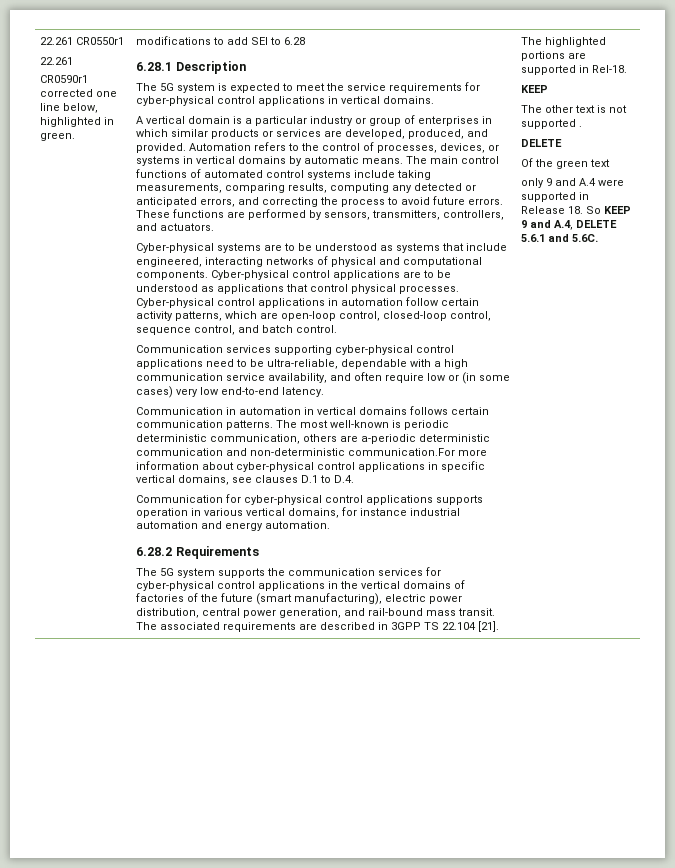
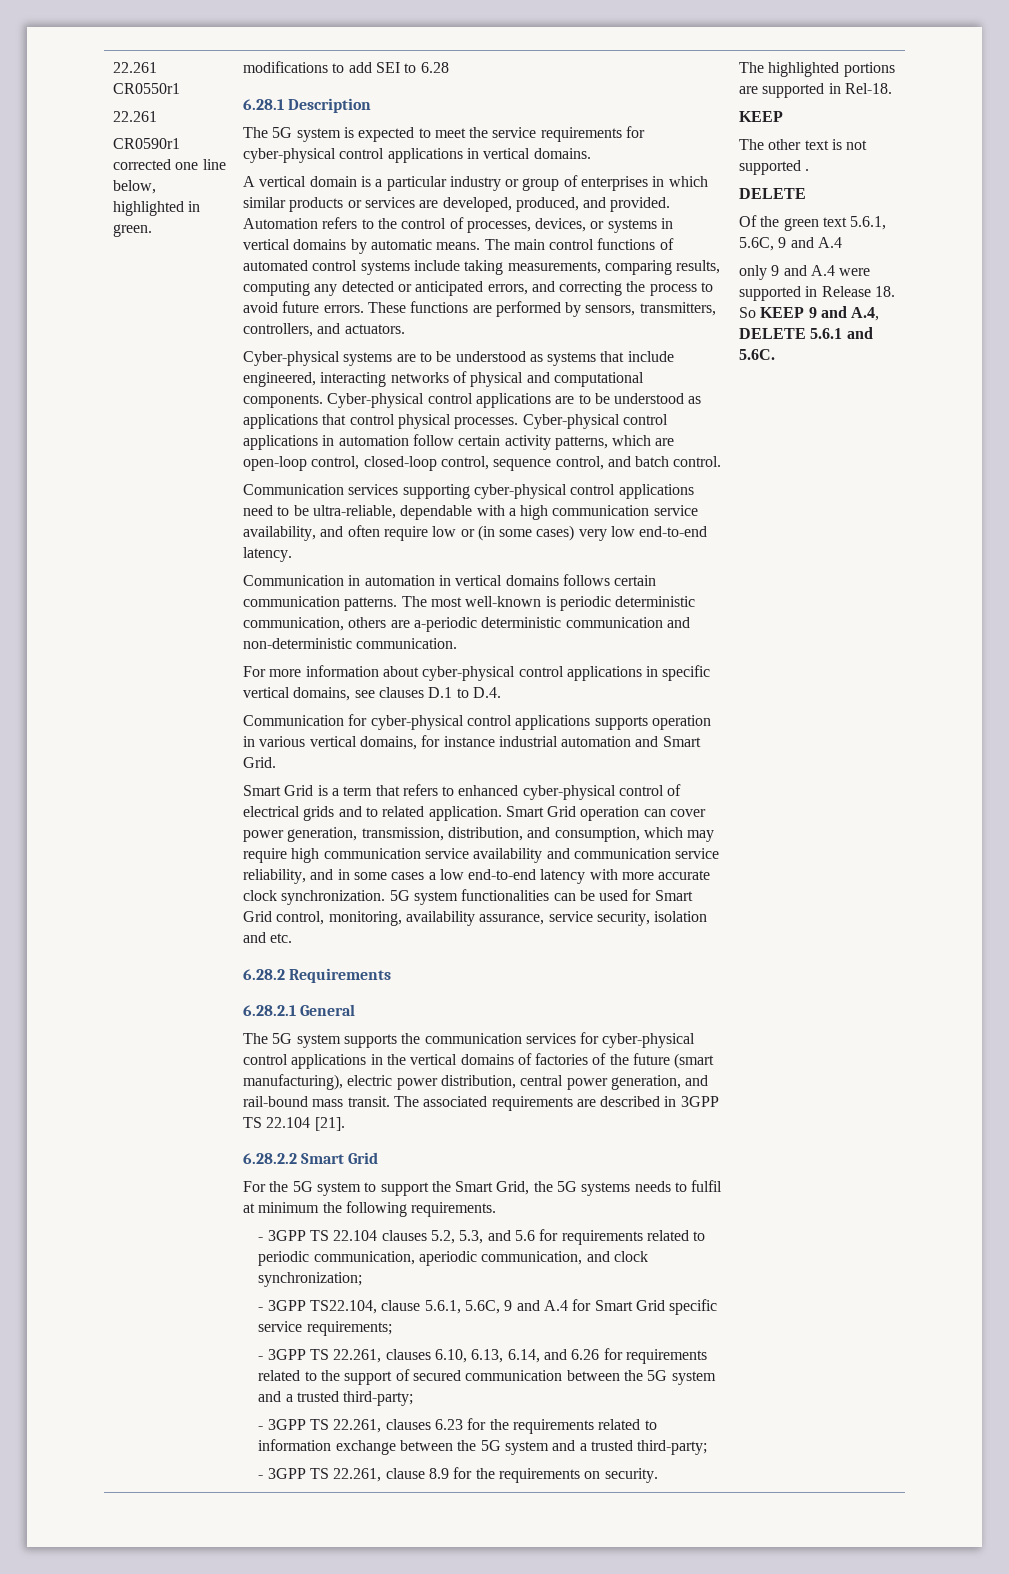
[348,448,456,456] communication.For -> [356,638,458,649] [242,666,266,677] communication. // For
[225,521,331,531] energy automation. -> [662,736,701,747] [242,757,276,768] [242,784,682,800] [242,806,707,821] [242,827,715,842] [242,848,720,863] [242,869,711,884] [242,889,693,905] [242,911,708,926] [242,932,293,943] Smart Grid. // Smart Grid is a term that refers to enhanced cyber-physical control of electrical grids and to related application. Smart Grid operation can cover power generation, transmission, distribution, and consumption, which may require high communication service availability and communication service reliability, and in some cases a low end-to-end latency with more accurate clock synchronization. 5G system functionalities can be used for Smart Grid control, monitoring, availability assurance, service security, isolation and etc.
(259, 552) none -> [242,1004,356,1016] // 6.28.2.1 General
(500, 626) none -> [242,1152,379,1164] [242,1180,723,1196] [242,1201,497,1217] [258,1229,706,1245] [258,1251,648,1266] [258,1272,363,1287] [258,1299,718,1315] [258,1321,392,1336] [258,1348,707,1364] [258,1369,716,1385] [258,1391,414,1406] [258,1418,657,1434] [258,1439,708,1455] [258,1467,658,1483] // 6.28.2.2 Smart Grid // For the 5G system to support the Smart Grid, the 5G systems needs to fulfil at minimum the following requirements. // - 3GPP TS 22.104 clauses 5.2, 5.3, and 5.6 for requirements related to periodic communication, aperiodic communication, and clock synchronization; // - 3GPP TS22.104, clause 5.6.1, 5.6C, 9 and A.4 for Smart Grid specific service requirements; // - 3GPP TS 22.261, clauses 6.10, 6.13, 6.14, and 6.26 for requirements related to the support of secured communication between the 5G system and a trusted third-party; // - 3GPP TS 22.261, clauses 6.23 for the requirements related to information exchange between the 5G system and a trusted third-party; // - 3GPP TS 22.261, clause 8.9 for the requirements on security.
(611, 163) none -> [850,216,887,230] [738,237,842,251] 5.6.1, 5.6C, 9 and A.4

